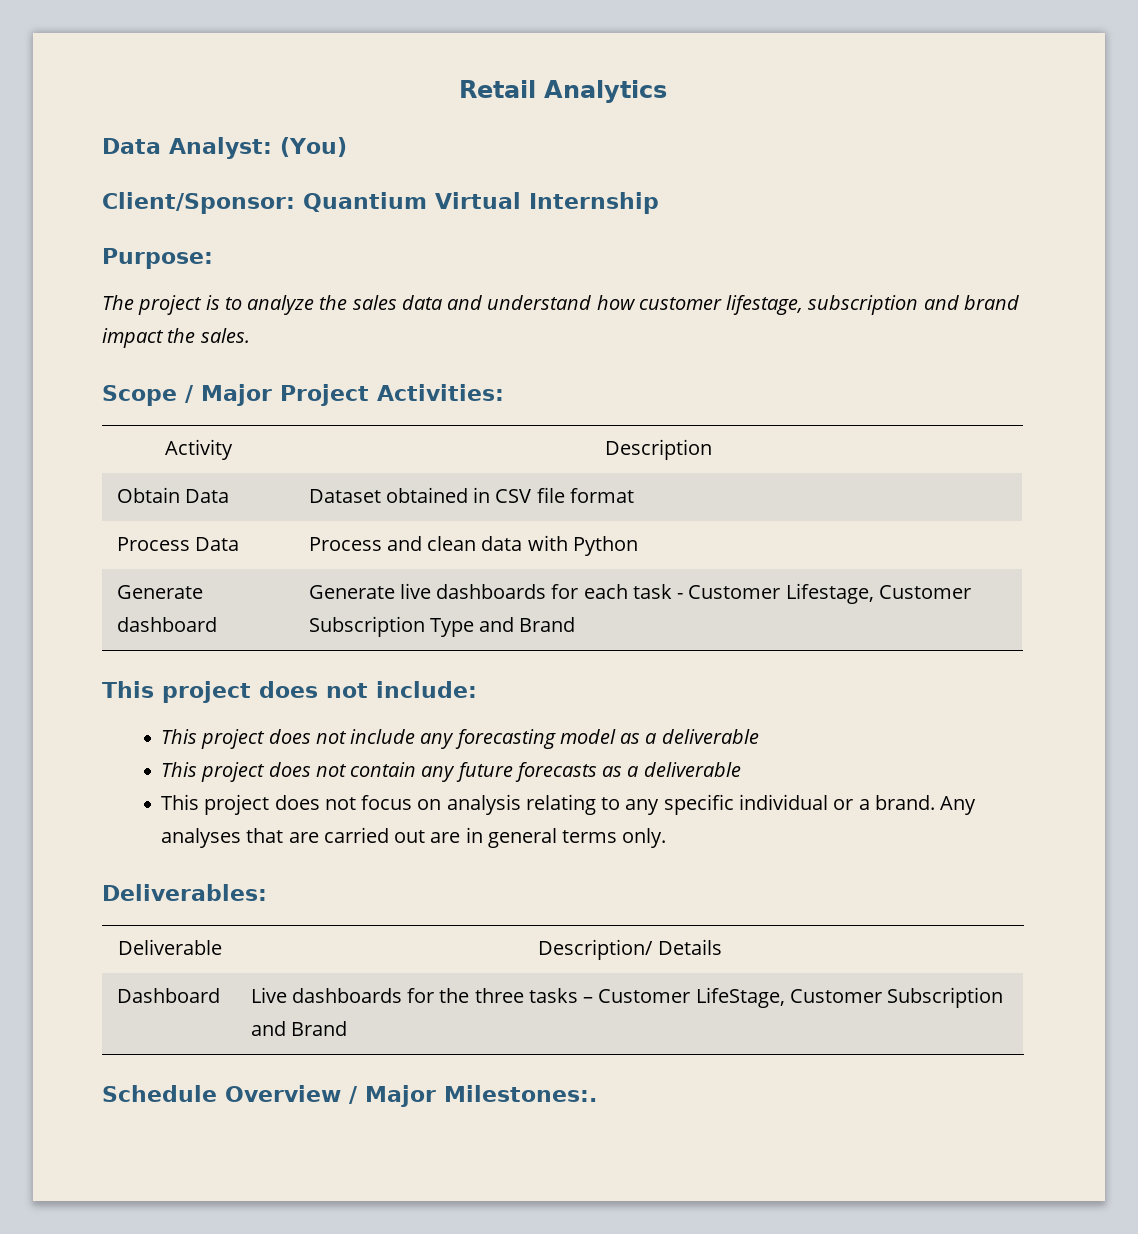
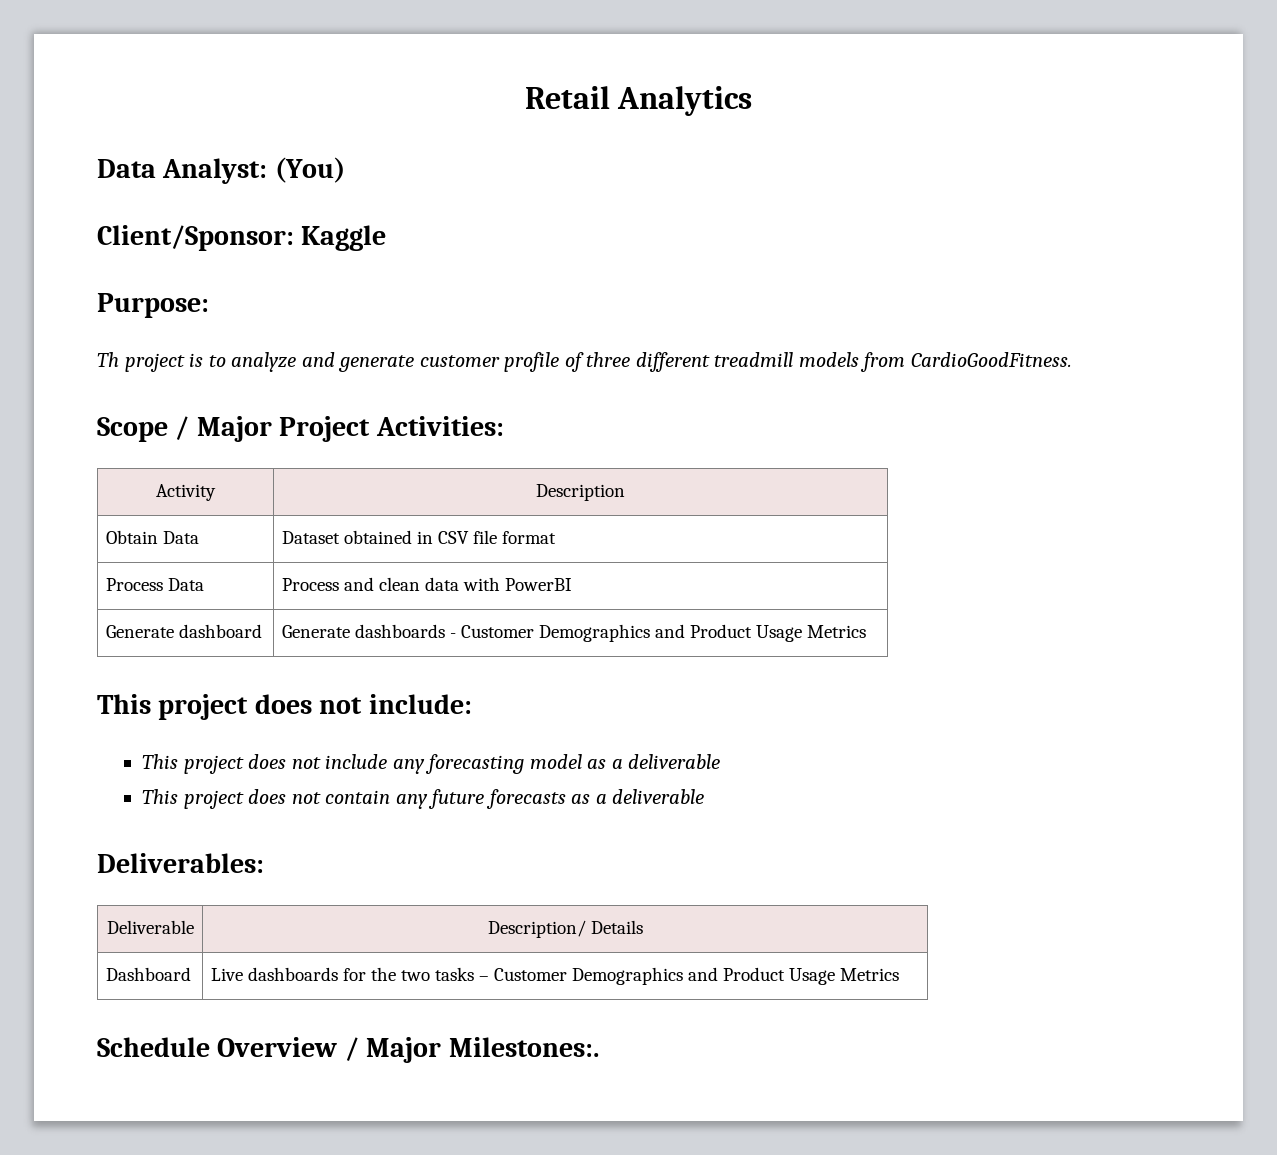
[303,192,659,214] Quantium Virtual Internship -> [301,225,387,251] Kaggle
[102,295,134,310] The -> [97,352,119,367] Th
[319,295,1019,315] [102,328,250,348] the sales data and understand how customer lifestage, subscription and brand impact the sales. -> [301,352,1073,372] and generate customer profile of three different treadmill models from CardioGoodFitness.
[572,536,638,556] Python -> [504,578,572,591] PowerBI
[399,583,971,604] [308,616,576,637] live dashboards for each task - Customer Lifestage, Customer Subscription Type and Brand -> [354,624,866,642] dashboards - Customer Demographics and Product Usage Metrics
[161,794,977,815] [161,827,667,848] // This project does not focus on analysis relating to any specific individual or a brand. Any analyses that are carried out are in general terms only. -> (705, 796) none
[474,988,524,1003] three -> [400,970,430,981] two
[695,987,1004,1008] [250,1021,347,1036] LifeStage, Customer Subscription and Brand -> [571,967,899,985] Demographics and Product Usage Metrics

